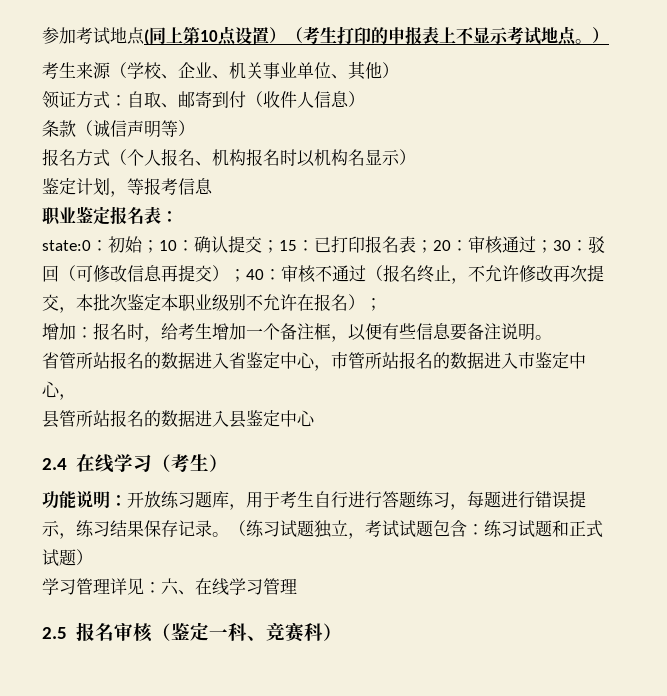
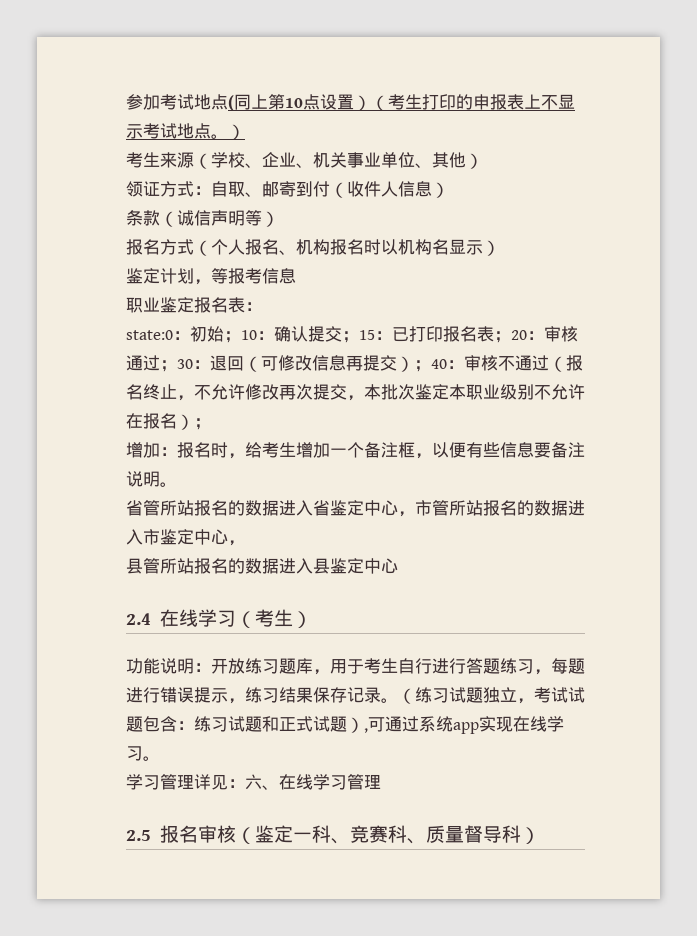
[588,236,605,254] 驳 -> [210,355,227,371] 退
(93, 557) none -> [364,716,564,734] [126,746,160,761] ,可通过系统app实现在线学习。
(323, 632) none -> [406,825,521,844] 、质量督导科

